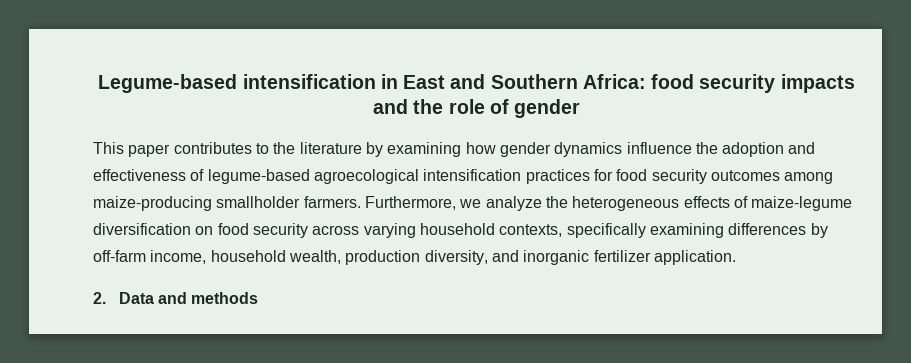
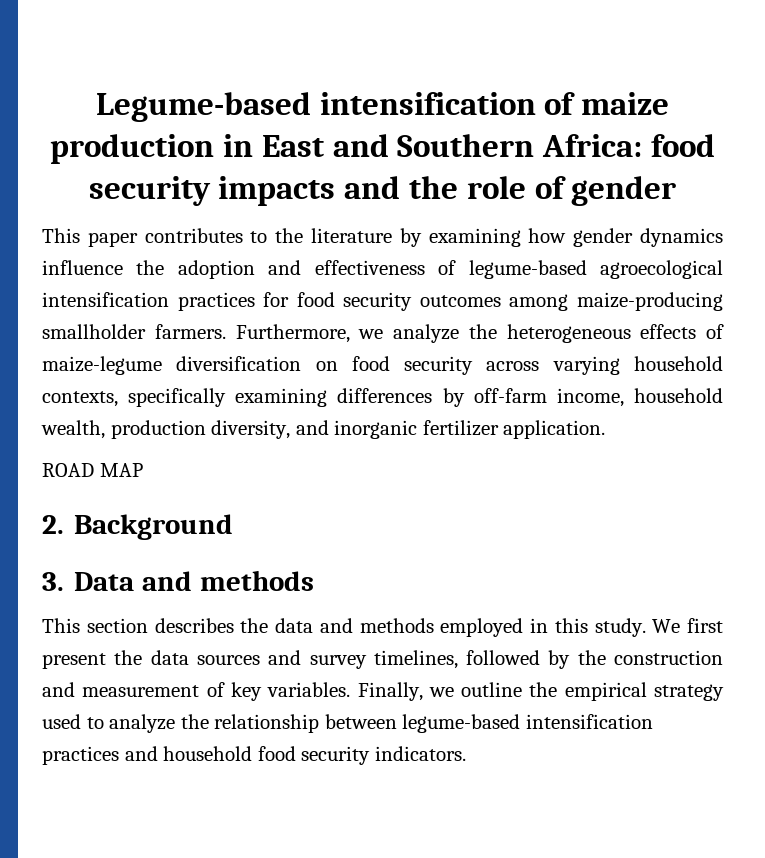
(376, 81) none -> [544,92,670,115] [50,134,215,164] of maize production
[93,292,259,304] 2. Data and methods -> [42,463,143,477] [42,514,234,540] [42,570,314,591] [42,618,723,637] [42,650,723,669] [42,682,724,701] [42,714,653,733] [42,746,466,765] ROAD MAP // 2. Background // 3. Data and methods // This section describes the data and methods employed in this study. We first present the data sources and survey timelines, followed by the construction and measurement of key variables. Finally, we outline the empirical strategy used to analyze the relationship between legume-based intensification practices and household food security indicators.

